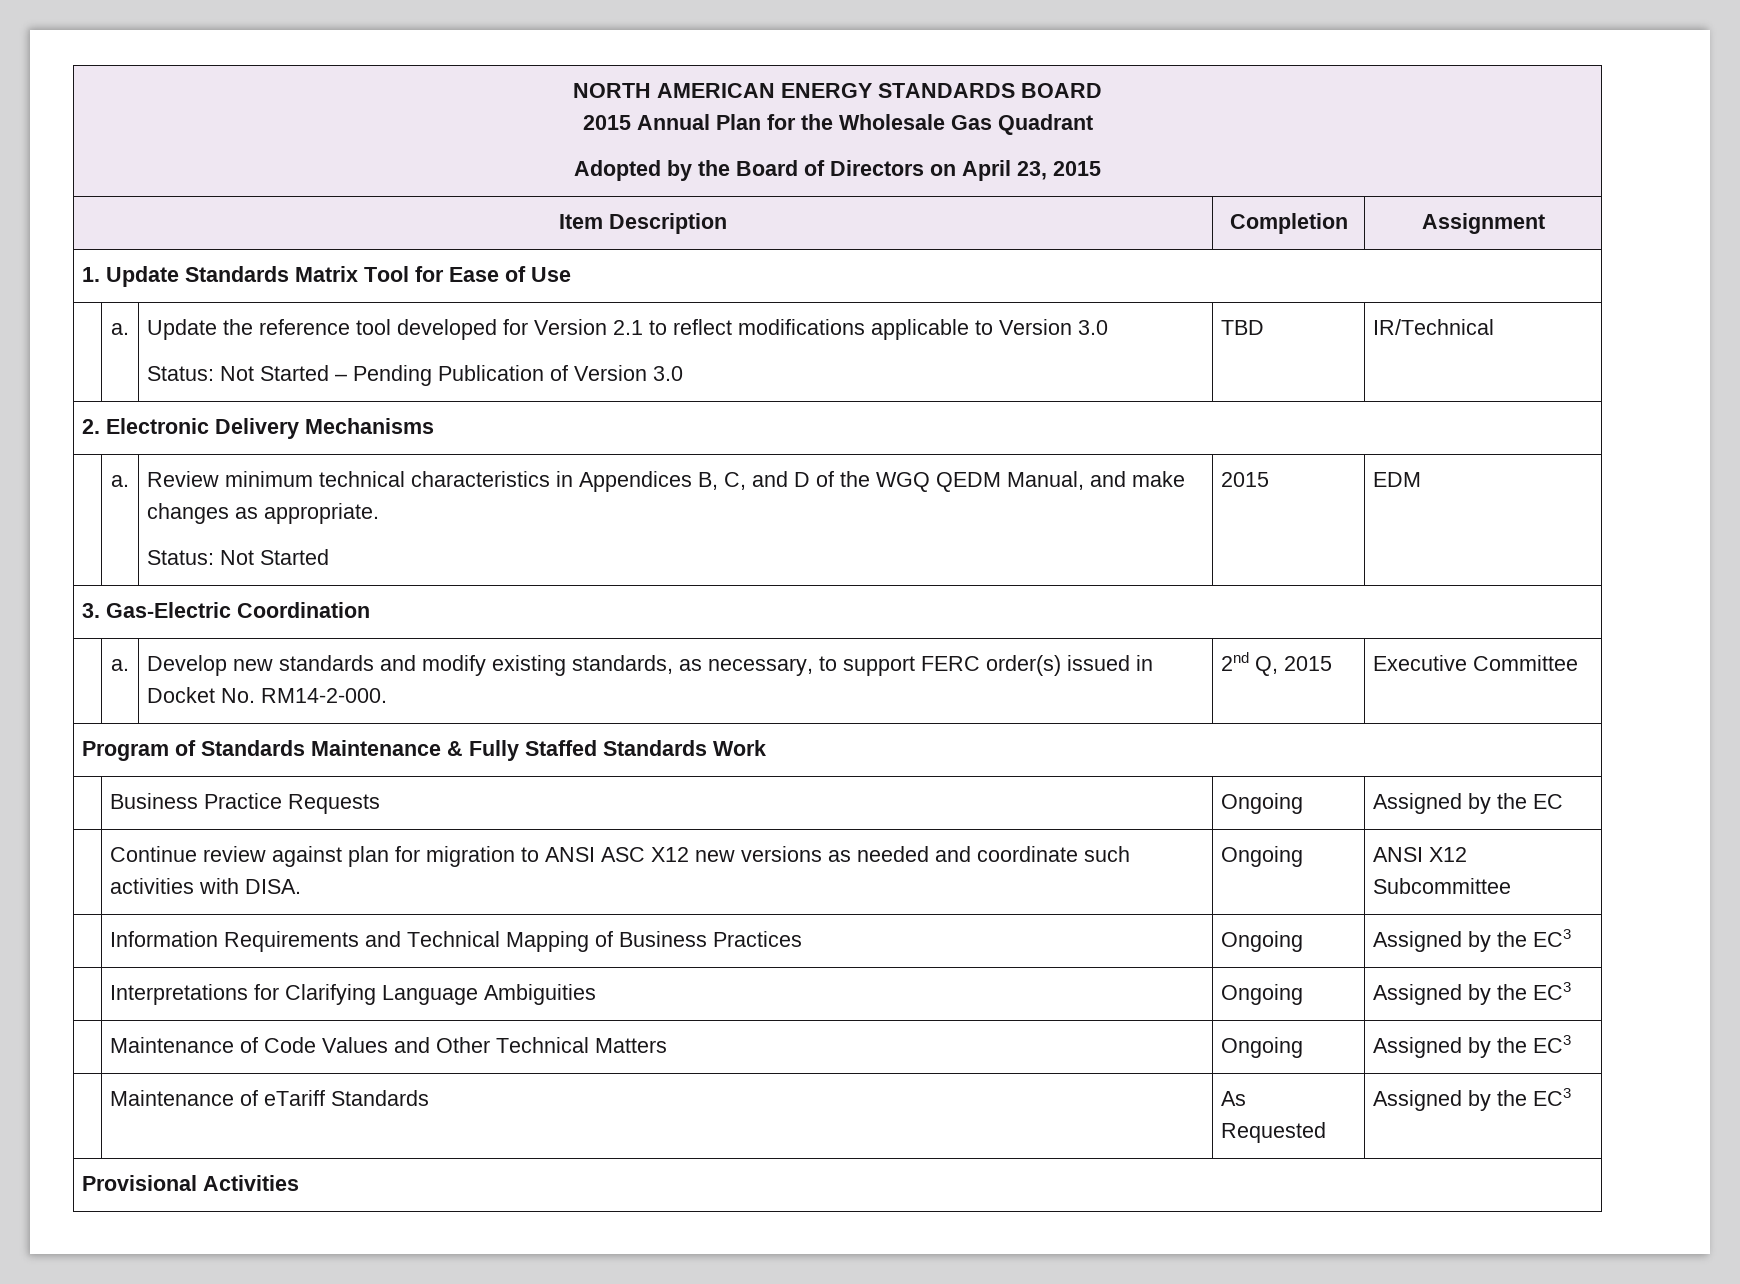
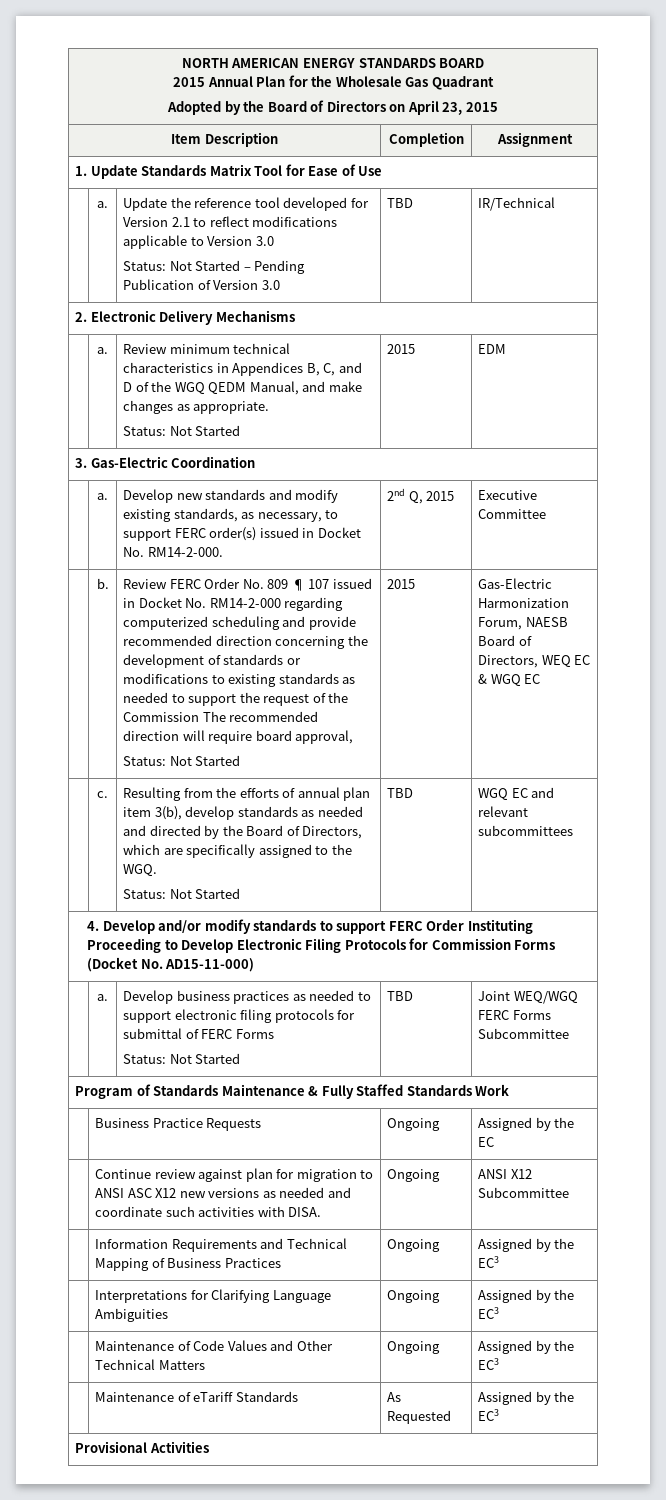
(1579, 663) none -> [96,578,109,589] [123,578,372,591] [123,597,344,611] [123,616,356,630] [123,635,368,649] [123,654,301,668] [123,673,356,687] [123,692,349,706] [123,711,319,722] [123,730,354,744] [123,755,241,766] [387,579,416,589] [478,578,553,589] [478,598,570,608] [478,617,568,630] [478,635,532,646] [478,655,591,668] [478,674,541,687] [97,791,108,798] [123,787,371,801] [123,806,363,820] [123,825,363,839] [123,844,352,858] [123,864,158,877] [123,888,241,899] [387,788,414,798] [478,787,555,801] [478,806,529,817] [478,825,574,836] [87,919,533,934] [87,938,556,953] [87,957,255,972] [97,994,108,1001] [123,990,371,1004] [123,1009,356,1023] [123,1028,274,1039] [123,1053,241,1064] [387,991,414,1001] [478,991,578,1004] [478,1010,551,1020] [478,1028,570,1039] // | b. | Review FERC Order No. 809 ¶ 107 issued in Docket No. RM14-2-000 regarding computerized scheduling and provide recommended direction concerning the development of standards or modifications to existing standards as needed to support the request of the Commission The recommended direction will require board approval, // Status: Not Started | 2015 | Gas-Electric Harmonization Forum, NAESB Board of Directors, WEQ EC & WGQ EC // | c. | Resulting from the efforts of annual plan item 3(b), develop standards as needed and directed by the Board of Directors, which are specifically assigned to the WGQ. // Status: Not Started | TBD | WGQ EC and relevant subcommittees // 4. Develop and/or modify standards to support FERC Order Instituting Proceeding to Develop Electronic Filing Protocols for Commission Forms (Docket No. AD15-11-000) // | a. | Develop business practices as needed to support electronic filing protocols for submittal of FERC Forms // Status: Not Started | TBD | Joint WEQ/WGQ FERC Forms Subcommittee

